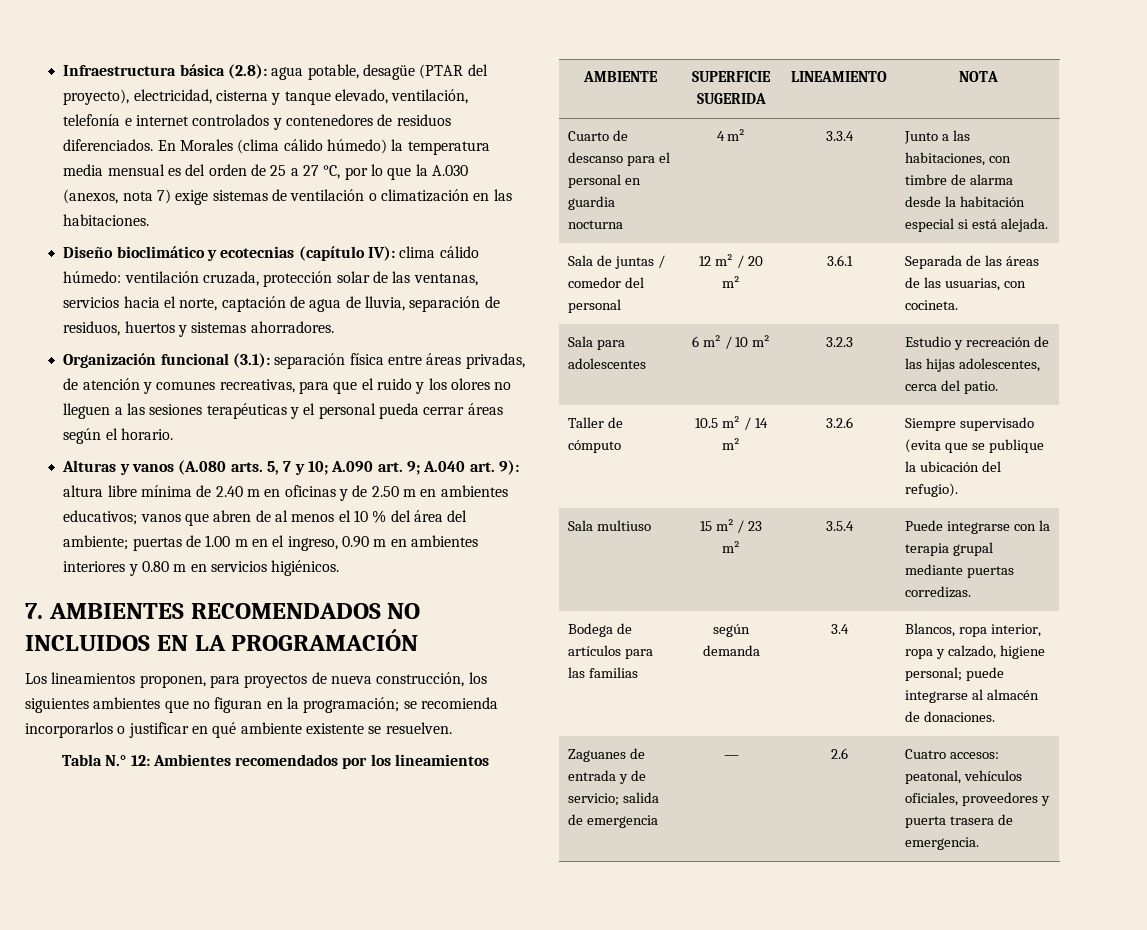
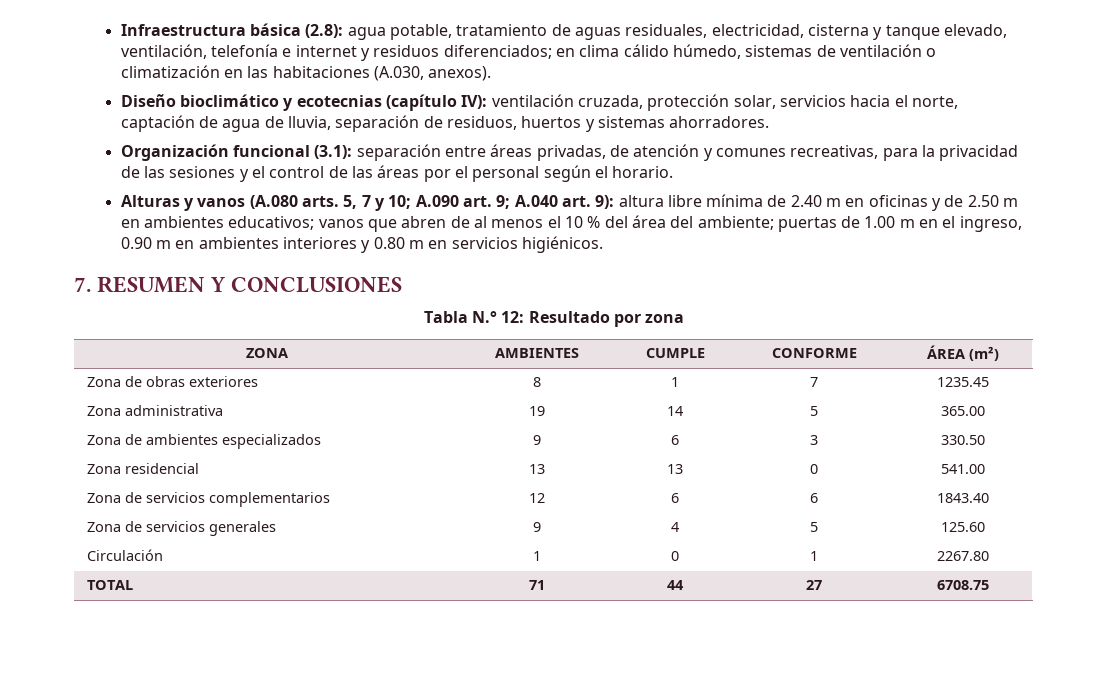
[362,64,488,80] [63,89,130,105] desagüe (PTAR del proyecto), -> [456,24,708,40] tratamiento de aguas residuales,
[192,114,451,130] [63,139,490,155] [63,164,468,180] [63,189,209,205] controlados y contenedores de residuos diferenciados. En Morales (clima cálido húmedo) la temperatura media mensual es del orden de 25 a 27 °C, por lo que la A.030 (anexos, nota 7) exige -> [360,44,741,61] y residuos diferenciados; en clima cálido húmedo,
[63,214,150,226] habitaciones. -> [272,66,492,81] habitaciones (A.030, anexos).
[399,246,479,258] [63,271,478,287] clima cálido húmedo: ventilación cruzada, protección solar de las ventanas, -> [491,94,776,111] ventilación cruzada, protección solar,
[349,353,384,365] física -> (441, 152) none
[333,378,512,394] [63,403,123,419] que el ruido y los olores no lleguen a -> [921,145,1019,161] [120,166,140,178] la privacidad de
[206,403,287,419] terapéuticas -> (236, 172) none
[318,403,503,419] personal pueda cerrar áreas -> [269,165,540,182] control de las áreas por el personal
[48,603,421,619] [25,629,419,651] [25,672,487,688] [25,697,498,713] [25,722,452,738] [61,754,490,769] [582,71,658,82] [692,71,771,82] [696,93,766,104] [791,71,887,82] [958,71,998,82] [568,130,628,141] [568,152,670,166] [568,174,641,188] [568,196,616,210] [568,220,624,229] [716,129,746,141] [825,131,854,141] [904,130,970,144] [905,152,1011,166] [905,174,1013,185] [905,196,1025,207] [905,218,1048,232] [568,255,665,269] [568,277,644,288] [568,299,622,313] [699,254,763,268] [722,276,740,288] [826,255,853,266] [905,255,1039,269] [905,277,1026,291] [905,300,959,310] [568,336,625,350] [568,358,647,369] [691,335,771,349] [825,337,853,347] [905,336,1049,350] [905,358,1040,372] [905,380,998,394] [568,417,623,428] [568,440,622,453] [695,416,768,430] [722,438,740,450] [825,417,853,428] [905,417,1034,431] [905,439,1044,453] [905,461,1001,472] [905,483,959,497] [568,520,651,531] [699,519,763,533] [722,541,740,553] [825,521,854,531] [905,520,1050,534] [905,542,993,556] [905,564,1014,578] [905,586,972,598] [568,623,632,637] [568,645,653,659] [568,667,638,678] [713,624,750,637] [702,645,760,656] [830,624,849,634] [905,623,1041,637] [905,645,1045,659] [905,667,1004,681] [905,689,1039,703] [905,711,995,722] [568,748,645,762] [568,770,646,784] [568,792,659,806] [568,814,658,828] [723,755,739,759] [830,748,848,759] [905,749,999,759] [905,770,1022,784] [905,792,1050,806] [905,814,1013,828] [905,837,980,850] AMBIENTES RECOMENDADOS NO INCLUIDOS EN LA PROGRAMACIÓN // Los lineamientos proponen, para proyectos de nueva construcción, los siguientes ambientes que no figuran en la programación; se recomienda incorporarlos o justificar en qué ambiente existente se resuelven. // Tabla N.° 12: Ambientes recomendados por los lineamientos // AMBIENTE | SUPERFICIE SUGERIDA | LINEAMIENTO | NOTA // Cuarto de descanso para el personal en guardia nocturna | 4 m² | 3.3.4 | Junto a las habitaciones, con timbre de alarma desde la habitación especial si está alejada. // Sala de juntas / comedor del personal | 12 m² / 20 m² | 3.6.1 | Separada de las áreas de las usuarias, con cocineta. // Sala para adolescentes | 6 m² / 10 m² | 3.2.3 | Estudio y recreación de las hijas adolescentes, cerca del patio. // Taller de cómputo | 10.5 m² / 14 m² | 3.2.6 | Siempre supervisado (evita que se publique la ubicación del refugio). // Sala multiuso | 15 m² / 23 m² | 3.5.4 | Puede integrarse con la terapia grupal mediante puertas corredizas. // Bodega de artículos para las familias | según demanda | 3.4 | Blancos, ropa interior, ropa y calzado, higiene personal; puede integrarse al almacén de donaciones. // Zaguanes de entrada y de servicio; salida de emergencia | — | 2.6 | Cuatro accesos: peatonal, vehículos oficiales, proveedores y puerta trasera de emergencia. -> [97,276,403,293] [423,311,685,327] [245,348,288,358] [494,348,579,358] [645,348,705,358] [771,348,857,358] [926,345,999,361] [86,376,258,387] [532,377,541,387] [671,377,679,387] [810,377,818,387] [936,377,989,387] [86,405,223,416] [528,406,545,416] [667,406,683,416] [810,406,818,416] [940,406,985,416] [86,434,321,449] [532,435,541,445] [671,435,679,445] [810,435,818,445] [940,435,985,445] [86,463,199,474] [528,464,545,474] [667,464,683,474] [810,464,818,474] [940,464,985,474] [86,492,330,507] [528,493,545,503] [671,493,679,503] [810,493,818,503] [936,493,989,503] [86,521,276,536] [532,522,541,532] [671,522,679,532] [810,522,818,532] [940,522,985,532] [86,549,163,561] [532,551,541,561] [671,551,679,561] [810,551,818,561] [936,551,989,561] [86,580,133,590] [528,580,545,590] [667,580,684,590] [806,580,822,590] [936,580,989,590] RESUMEN Y CONCLUSIONES // Tabla N.° 12: Resultado por zona // ZONA | AMBIENTES | CUMPLE | CONFORME | ÁREA (m²) // Zona de obras exteriores | 8 | 1 | 7 | 1235.45 // Zona administrativa | 19 | 14 | 5 | 365.00 // Zona de ambientes especializados | 9 | 6 | 3 | 330.50 // Zona residencial | 13 | 13 | 0 | 541.00 // Zona de servicios complementarios | 12 | 6 | 6 | 1843.40 // Zona de servicios generales | 9 | 4 | 5 | 125.60 // Circulación | 1 | 0 | 1 | 2267.80 // TOTAL | 71 | 44 | 27 | 6708.75

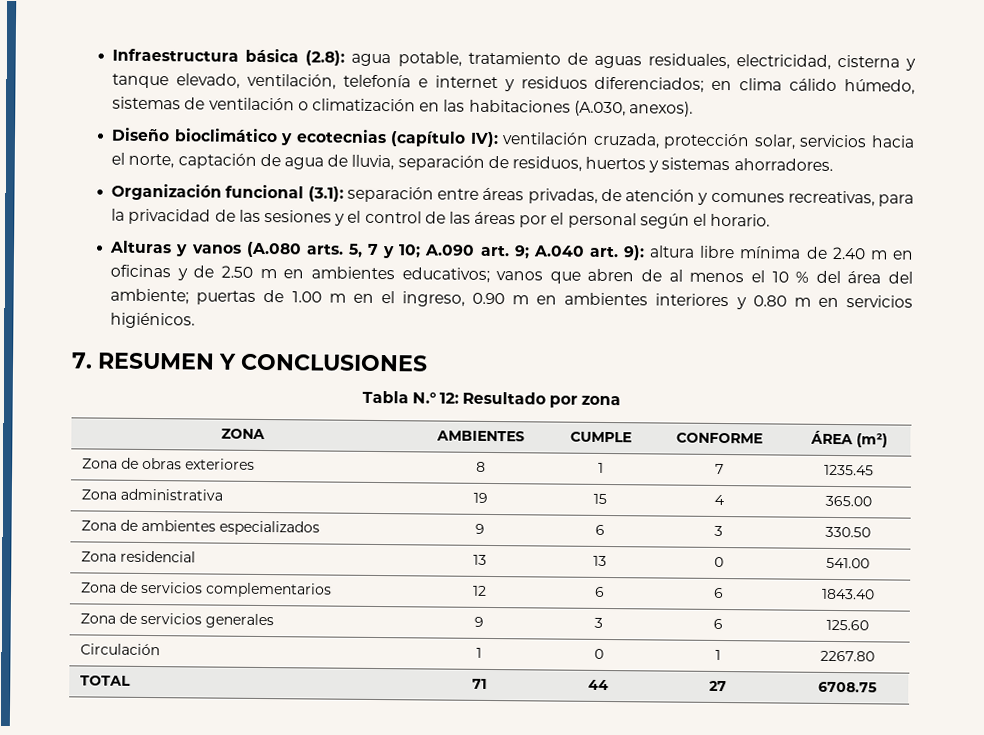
[667,406,683,416] [810,406,818,416] 14 | 5 -> [592,493,607,505] [713,494,725,506] 15 | 4
[671,522,679,532] [810,522,818,532] 4 | 5 -> [594,617,603,628] [712,618,723,630] 3 | 6

